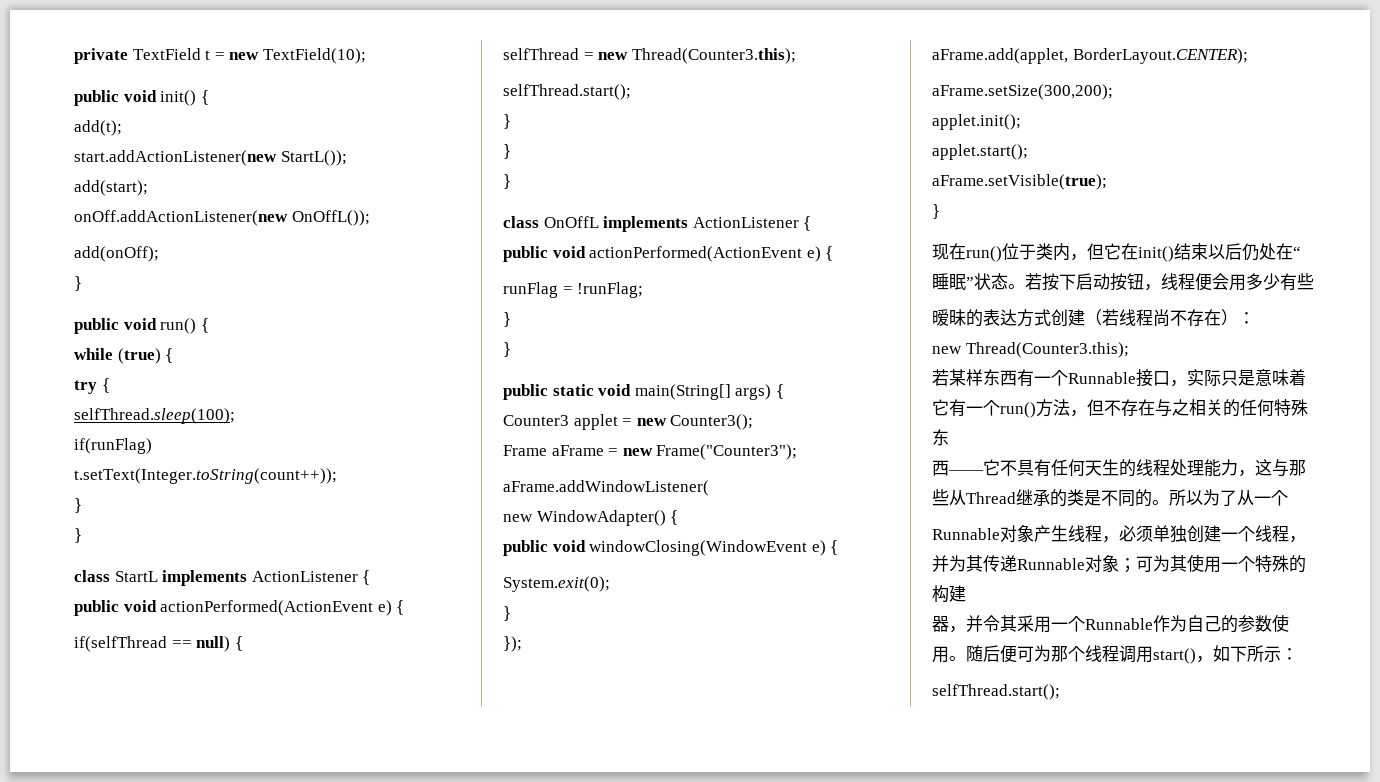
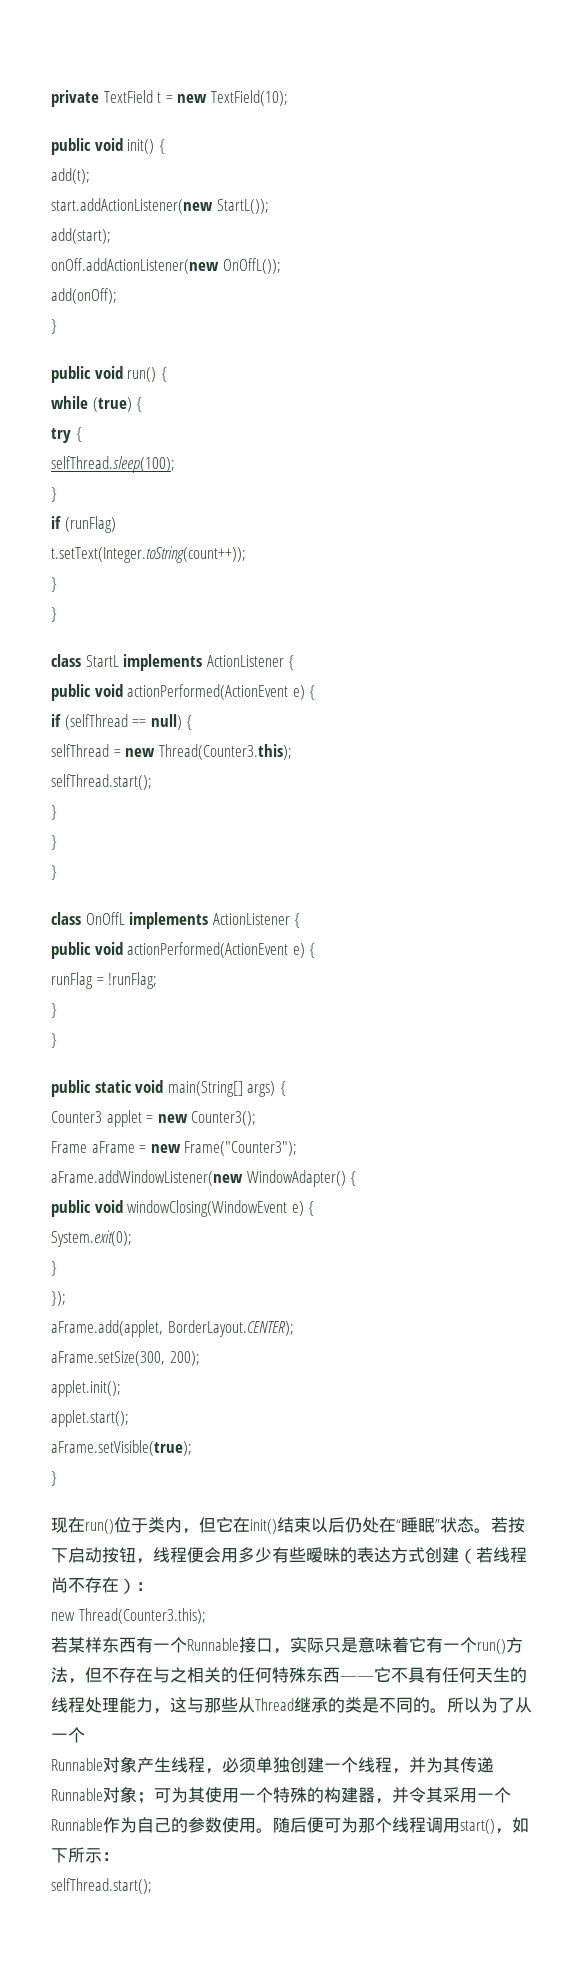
[74,438,152,454] if(runFlag) -> [51,487,57,502] [51,516,116,533] } // if (runFlag)
[74,636,167,652] if(selfThread -> [51,714,128,730] if (selfThread
[503,480,709,496] [503,514,533,522] aFrame.addWindowListener( // new -> [51,1170,243,1186] aFrame.addWindowListener(new
[932,84,1113,100] aFrame.setSize(300,200); -> [51,1351,200,1366] aFrame.setSize(300, 200);
(1314, 281) // -> (306, 1554) none
(949, 437) // -> (323, 1675) none
(966, 593) // -> (358, 1795) none

